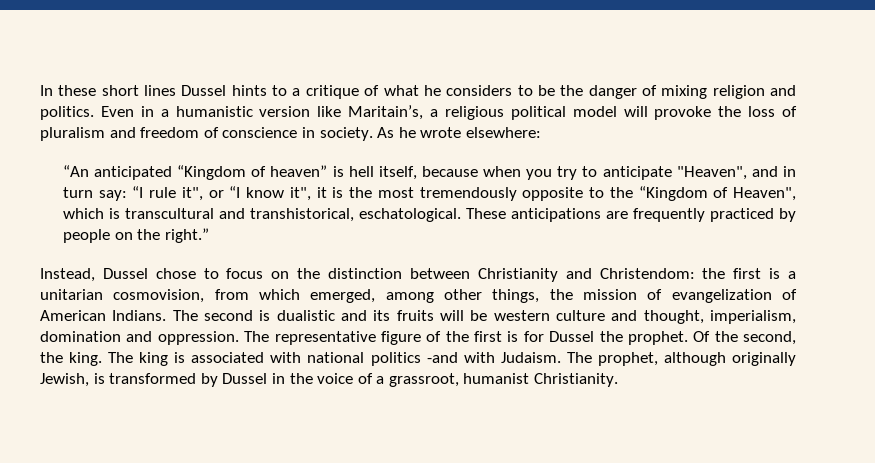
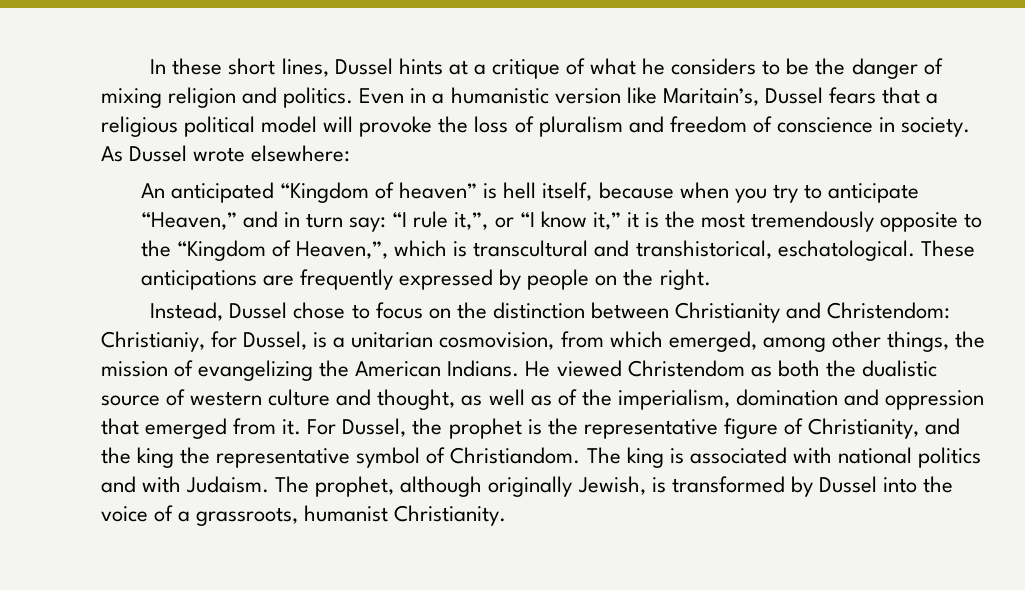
[144,85,177,96] lines -> [281,58,329,77] lines,
[272,85,288,96] to -> [448,60,468,75] at
(424, 112) none -> [764,87,920,104] Dussel fears that
[398,127,416,138] he -> [129,145,188,162] Dussel
[62,165,89,177] “An -> [140,183,165,198] An
[676,166,747,180] "Heaven", -> [140,212,237,230] “Heaven,”
[181,187,203,201] it", -> [454,212,489,230] it,”,
[289,187,311,201] it", -> [592,212,621,230] it,”
[733,187,796,201] Heaven", -> [296,241,389,259] Heaven,”,
[709,208,774,222] practiced -> [399,269,494,290] expressed
[164,228,209,243] right.” -> [659,269,711,290] right.
[702,268,762,279] the first -> [101,331,308,352] Christianiy, for Dussel,
[671,289,797,303] [40,310,796,324] [40,331,796,345] [40,352,103,366] evangelization of American Indians. The second is dualistic and its fruits will be western culture and thought, imperialism, domination and oppression. The representative figure of the first is for Dussel the prophet. Of the second, the king. -> [198,360,937,381] [101,389,985,410] [101,418,961,439] [101,447,581,468] evangelizing the American Indians. He viewed Christendom as both the dualistic source of western culture and thought, as well as of the imperialism, domination and oppression that emerged from it. For Dussel, the prophet is the representative figure of Christianity, and the king the representative symbol of Christiandom.
[426,352,458,363] -and -> [101,476,136,493] and
[271,373,285,384] in -> [882,477,917,493] into
[388,373,459,387] grassroot, -> [196,507,299,526] grassroots,

